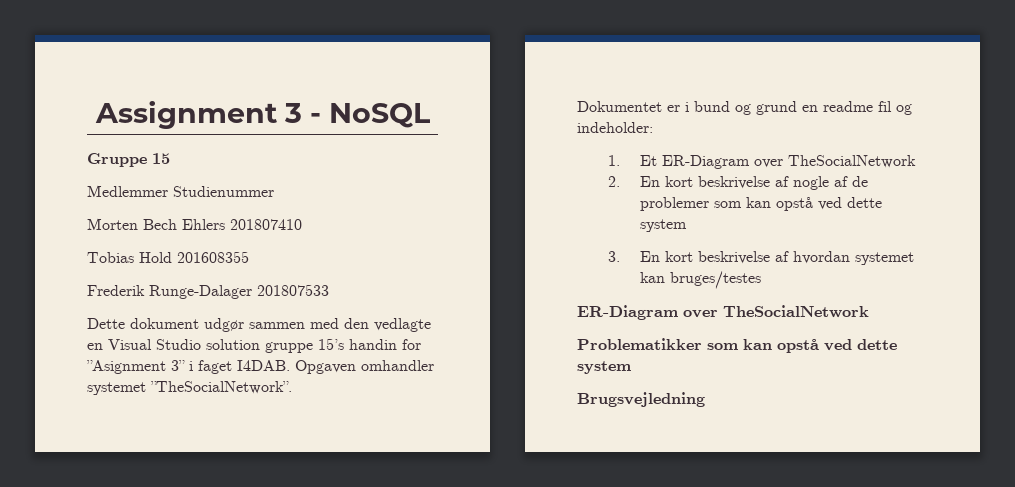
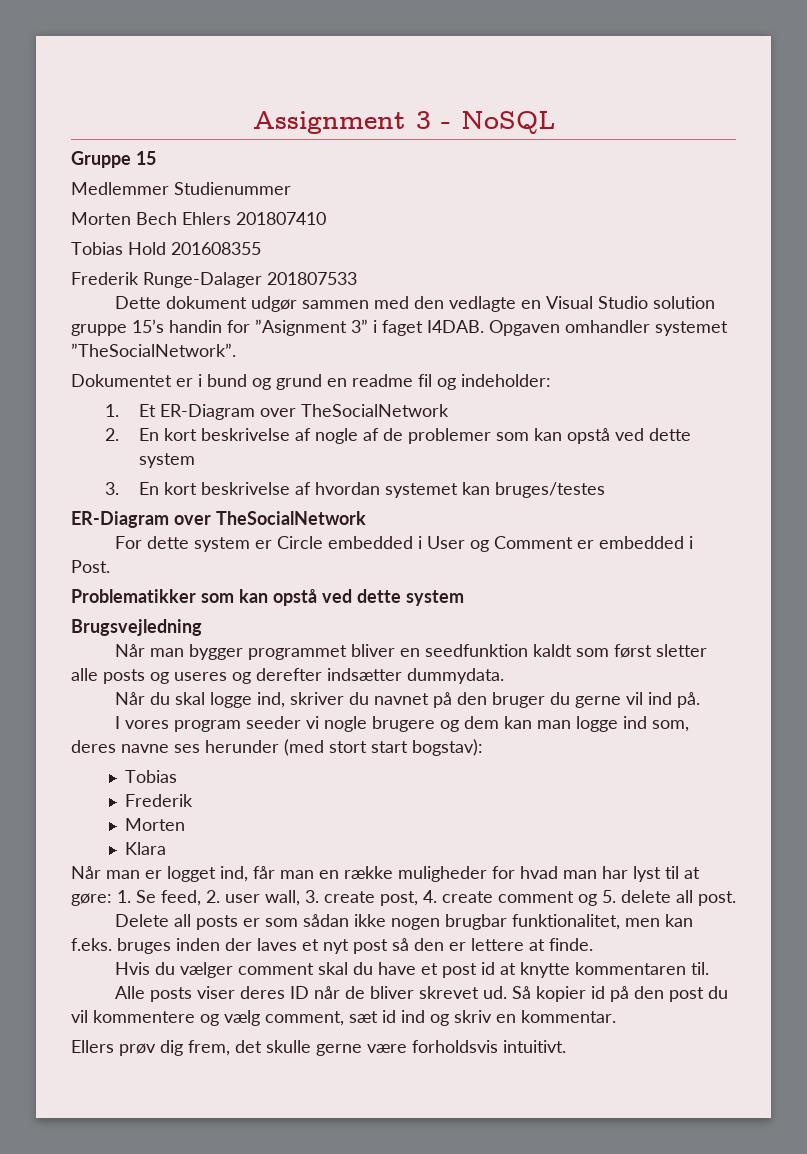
(869, 311) none -> [115,536,694,552] [71,560,110,573] // For dette system er Circle embedded i User og Comment er embedded i Post.
(705, 399) none -> [115,644,708,660] [71,668,504,684] [115,692,701,708] [115,716,690,732] [71,739,483,756] [124,770,177,783] [124,794,193,807] [124,818,185,831] [124,842,166,855] [71,866,700,882] [71,890,736,906] [115,914,694,930] [71,938,593,954] [115,962,710,978] [115,986,729,1002] [71,1010,616,1026] [71,1040,566,1056] // Når man bygger programmet bliver en seedfunktion kaldt som først sletter alle posts og useres og derefter indsætter dummydata. // Når du skal logge ind, skriver du navnet på den bruger du gerne vil ind på. // I vores program seeder vi nogle brugere og dem kan man logge ind som, deres navne ses herunder (med stort start bogstav): // Tobias // Frederik // Morten // Klara // Når man er logget ind, får man en række muligheder for hvad man har lyst til at gøre: 1. Se feed, 2. user wall, 3. create post, 4. create comment og 5. delete all post. // Delete all posts er som sådan ikke nogen brugbar funktionalitet, men kan f.eks. bruges inden der laves et nyt post så den er lettere at finde. // Hvis du vælger comment skal du have et post id at knytte kommentaren til. // Alle posts viser deres ID når de bliver skrevet ud. Så kopier id på den post du vil kommentere og vælg comment, sæt id ind og skriv en kommentar. // Ellers prøv dig frem, det skulle gerne være forholdsvis intuitivt.

